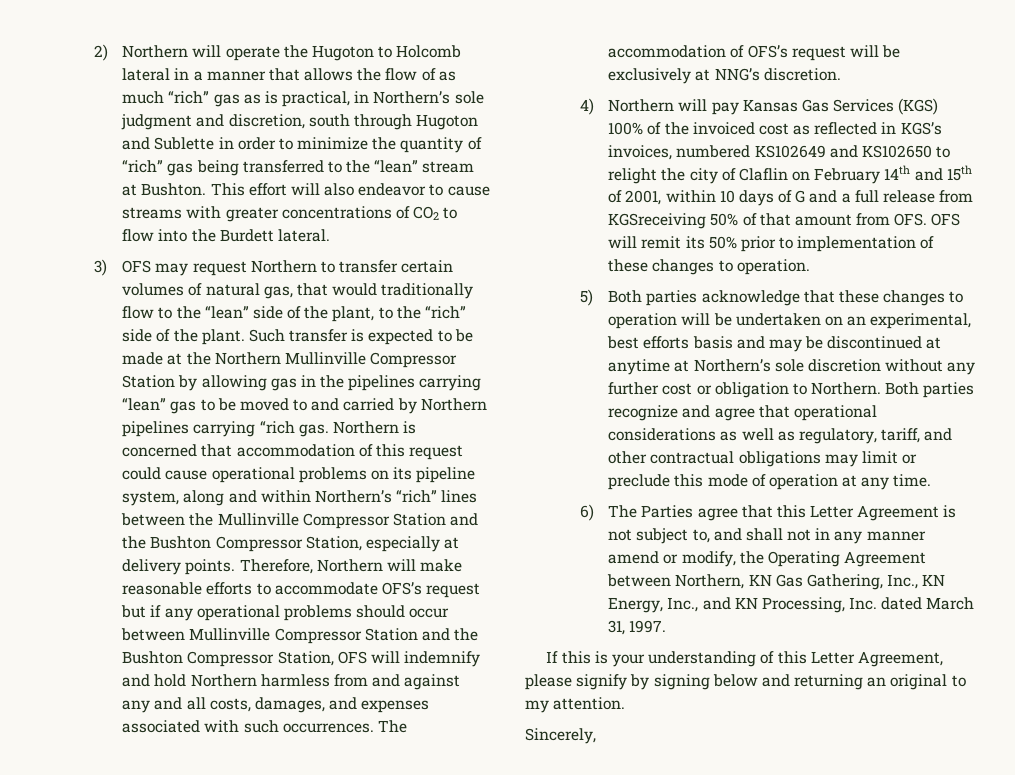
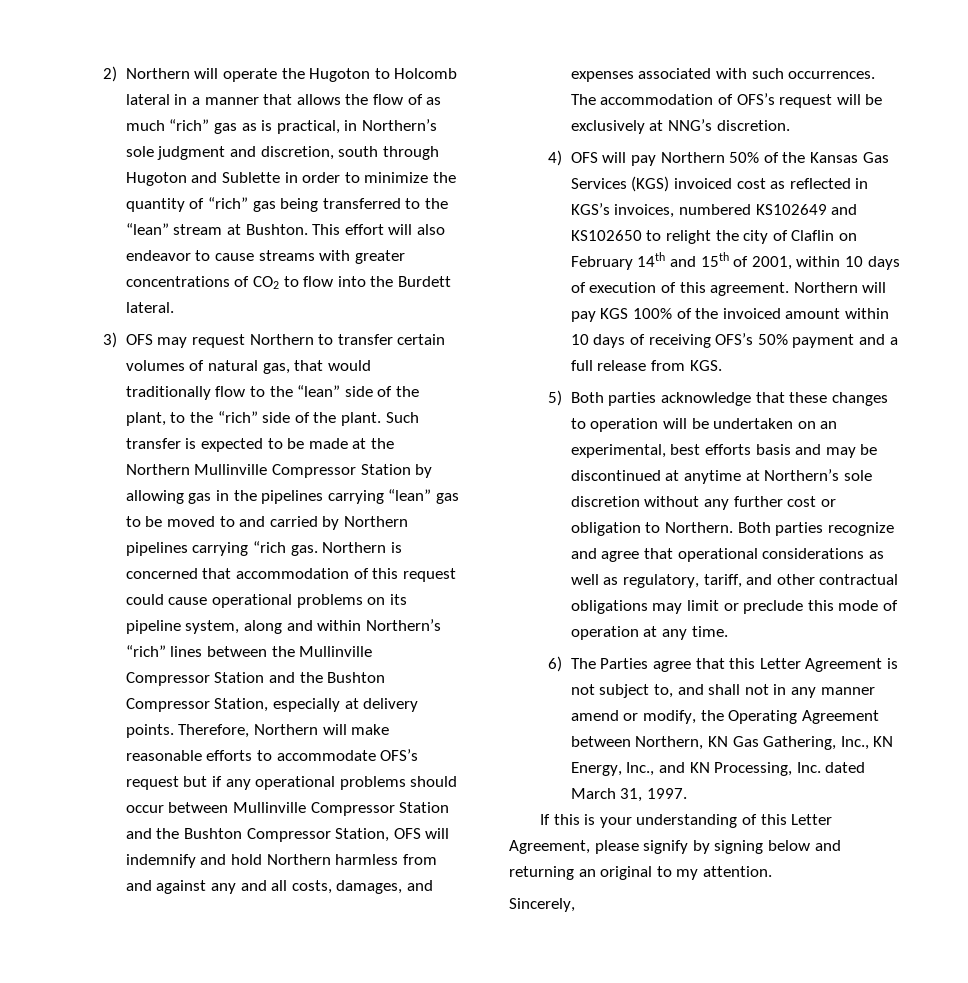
[608,99,739,115] Northern will pay -> [570,152,806,166] OFS will pay Northern 50% of the
[608,122,689,135] 100% of the -> (670, 184) none
[795,190,806,203] G -> [589,282,887,296] [570,308,889,322] [570,333,855,348] execution of this agreement. Northern will pay KGS 100% of the invoiced amount within 10 days of receiving OFS’s 50% payment
[608,213,961,229] [608,236,935,252] [608,259,810,275] KGSreceiving 50% of that amount from OFS. OFS will remit its 50% prior to implementation of these changes to operation. -> [689,360,722,371] KGS.

